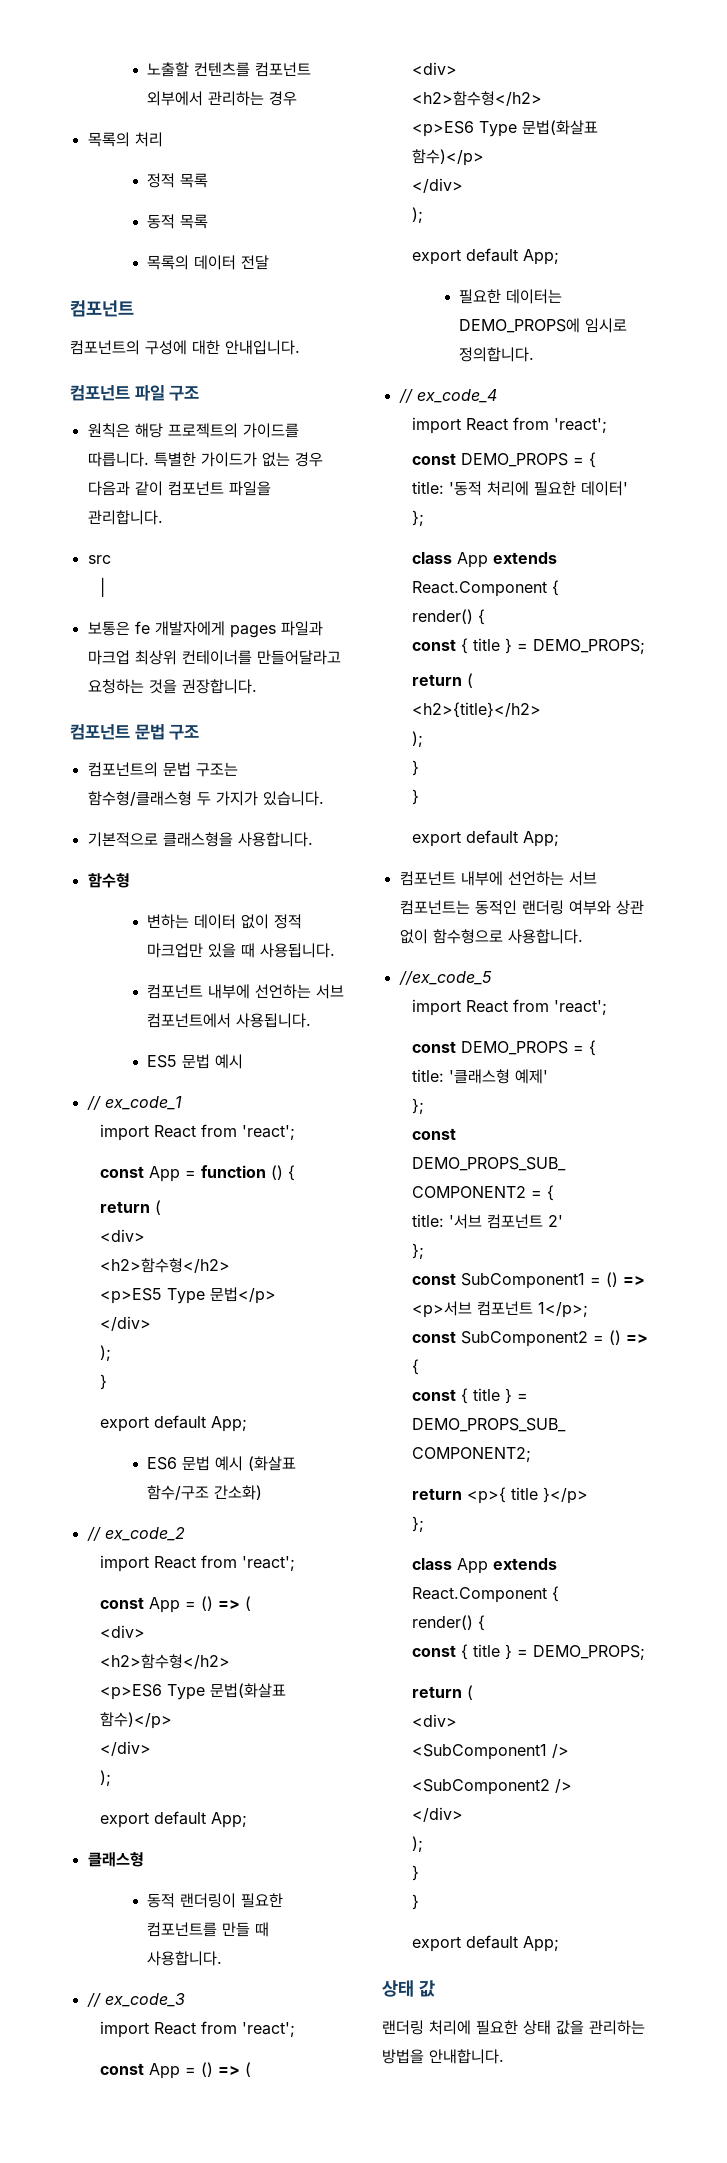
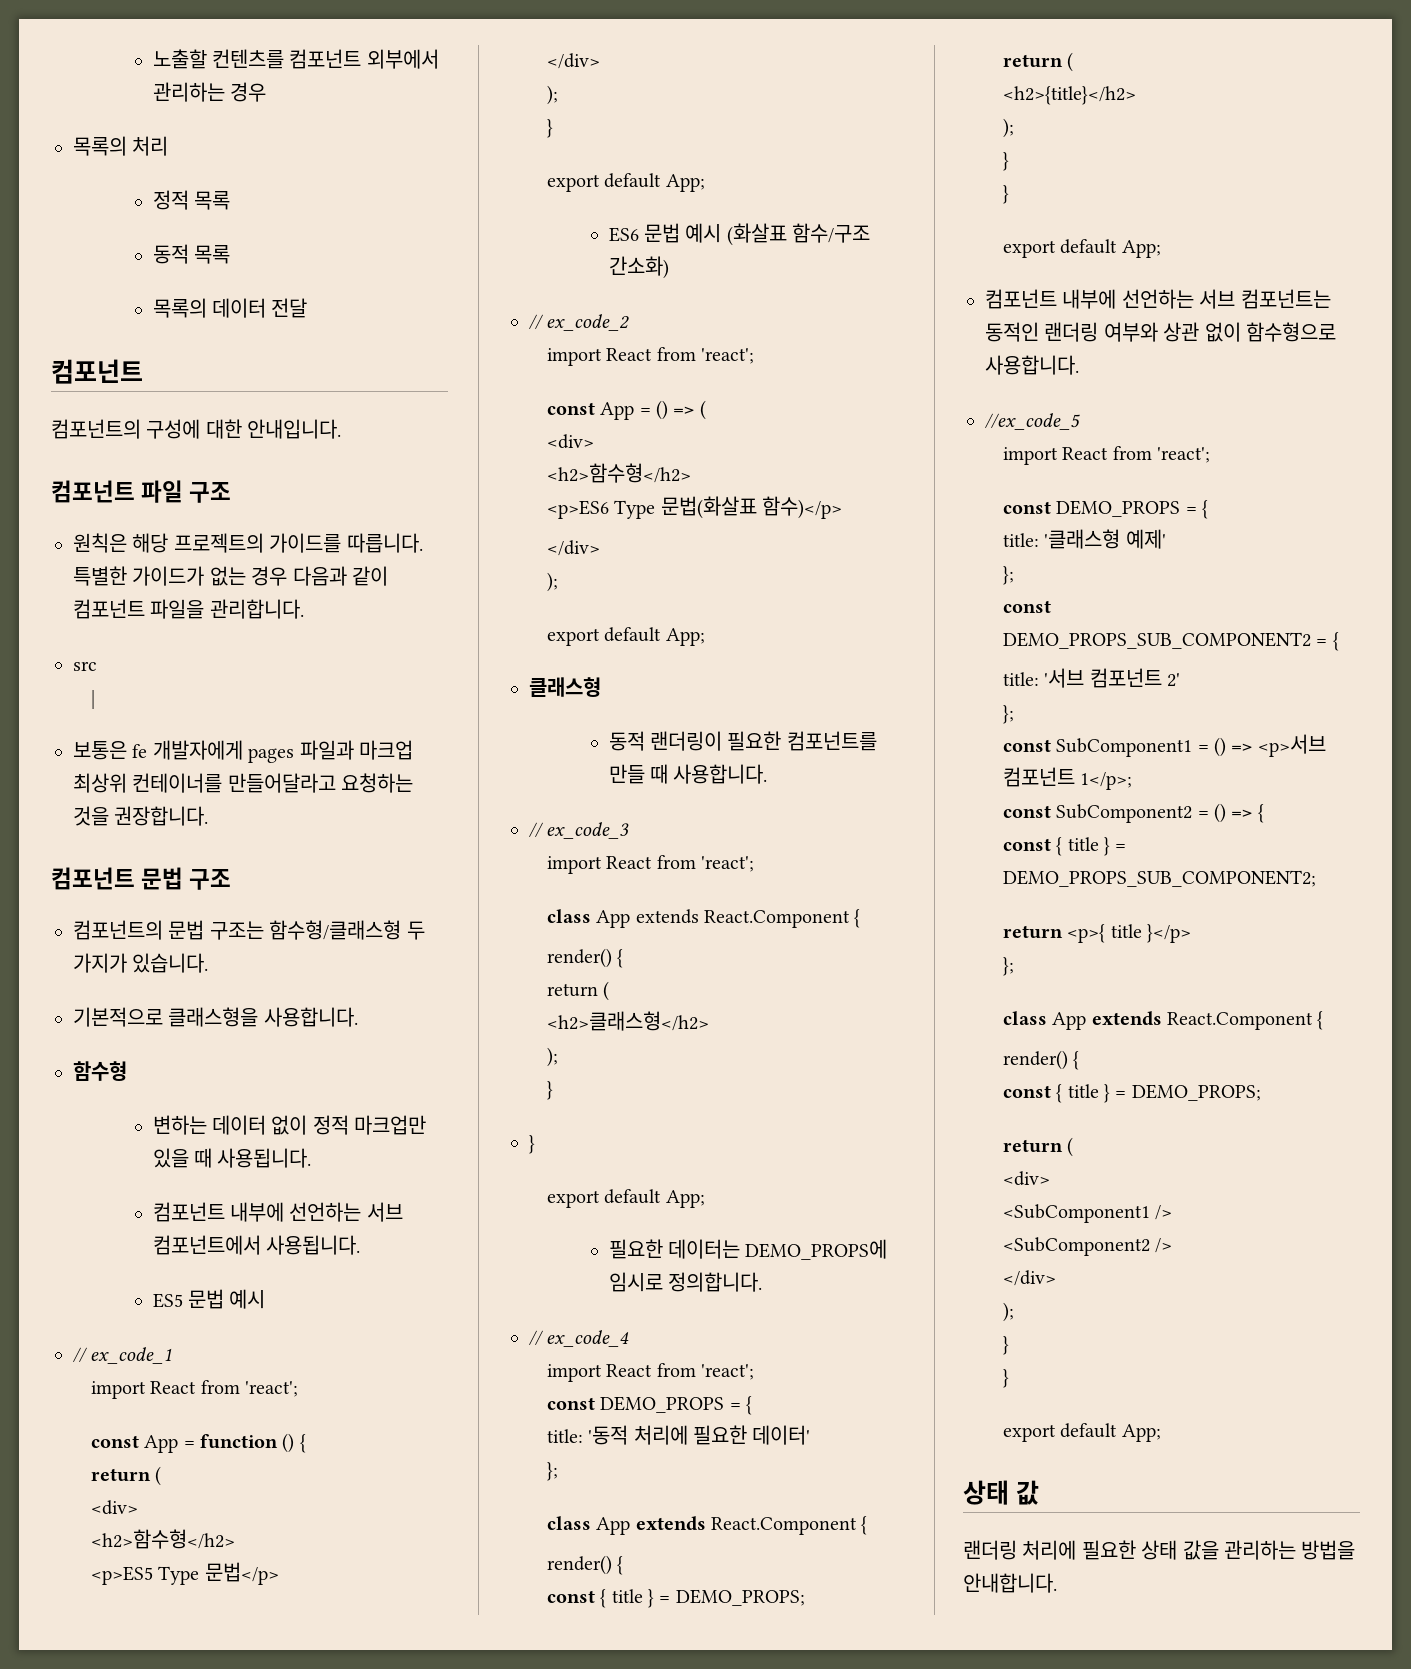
[99,2062,251,2079] [411,62,457,75] [411,91,542,106] [411,120,598,137] [411,149,484,166] [411,178,463,193] [411,207,423,223] const App = () => ( // <div> // <h2>함수형</h2> // <p>ES6 Type 문법(화살표 함수)</p> // </div> // ); -> [546,909,861,928] [546,948,624,968] [546,981,610,1001] [546,1011,709,1031] [546,1047,558,1067] [546,1081,553,1100] [529,1135,535,1154] class App extends React.Component { // render() { // return ( // <h2>클래스형</h2> // ); // } // }

